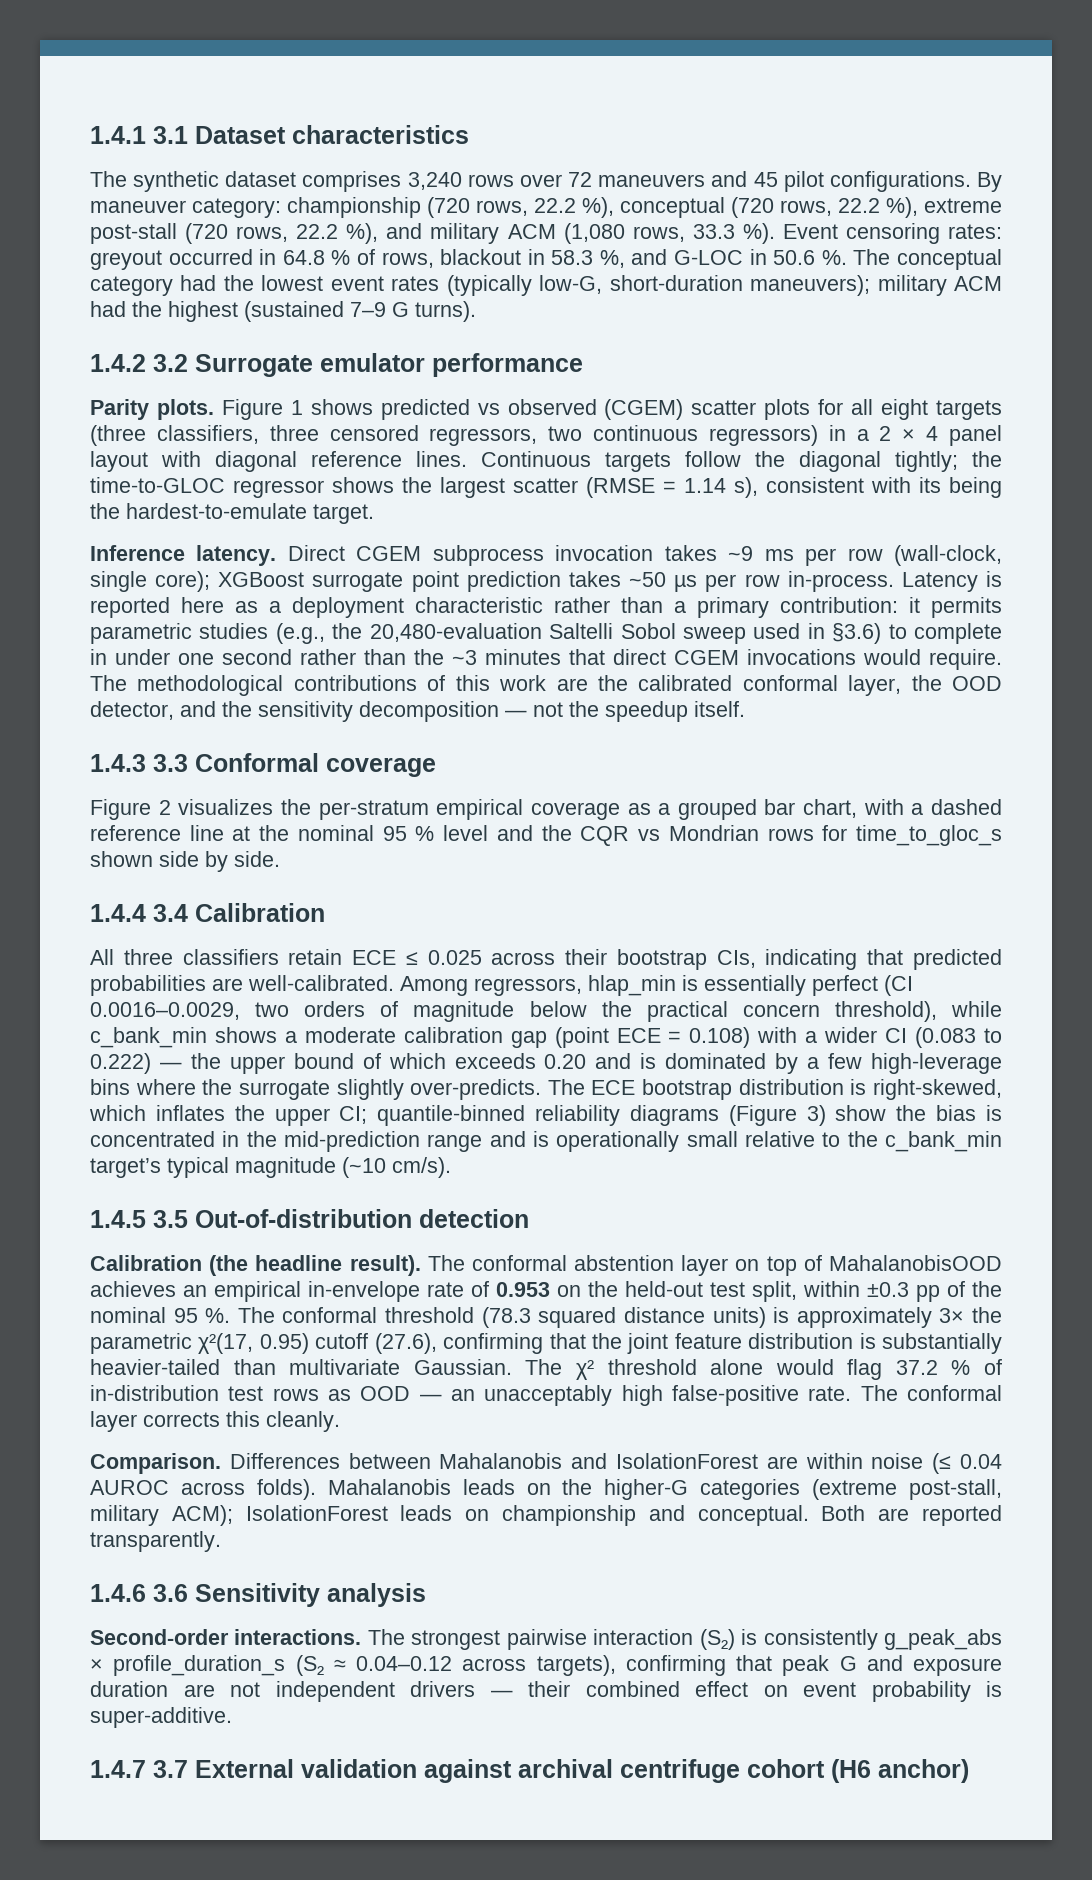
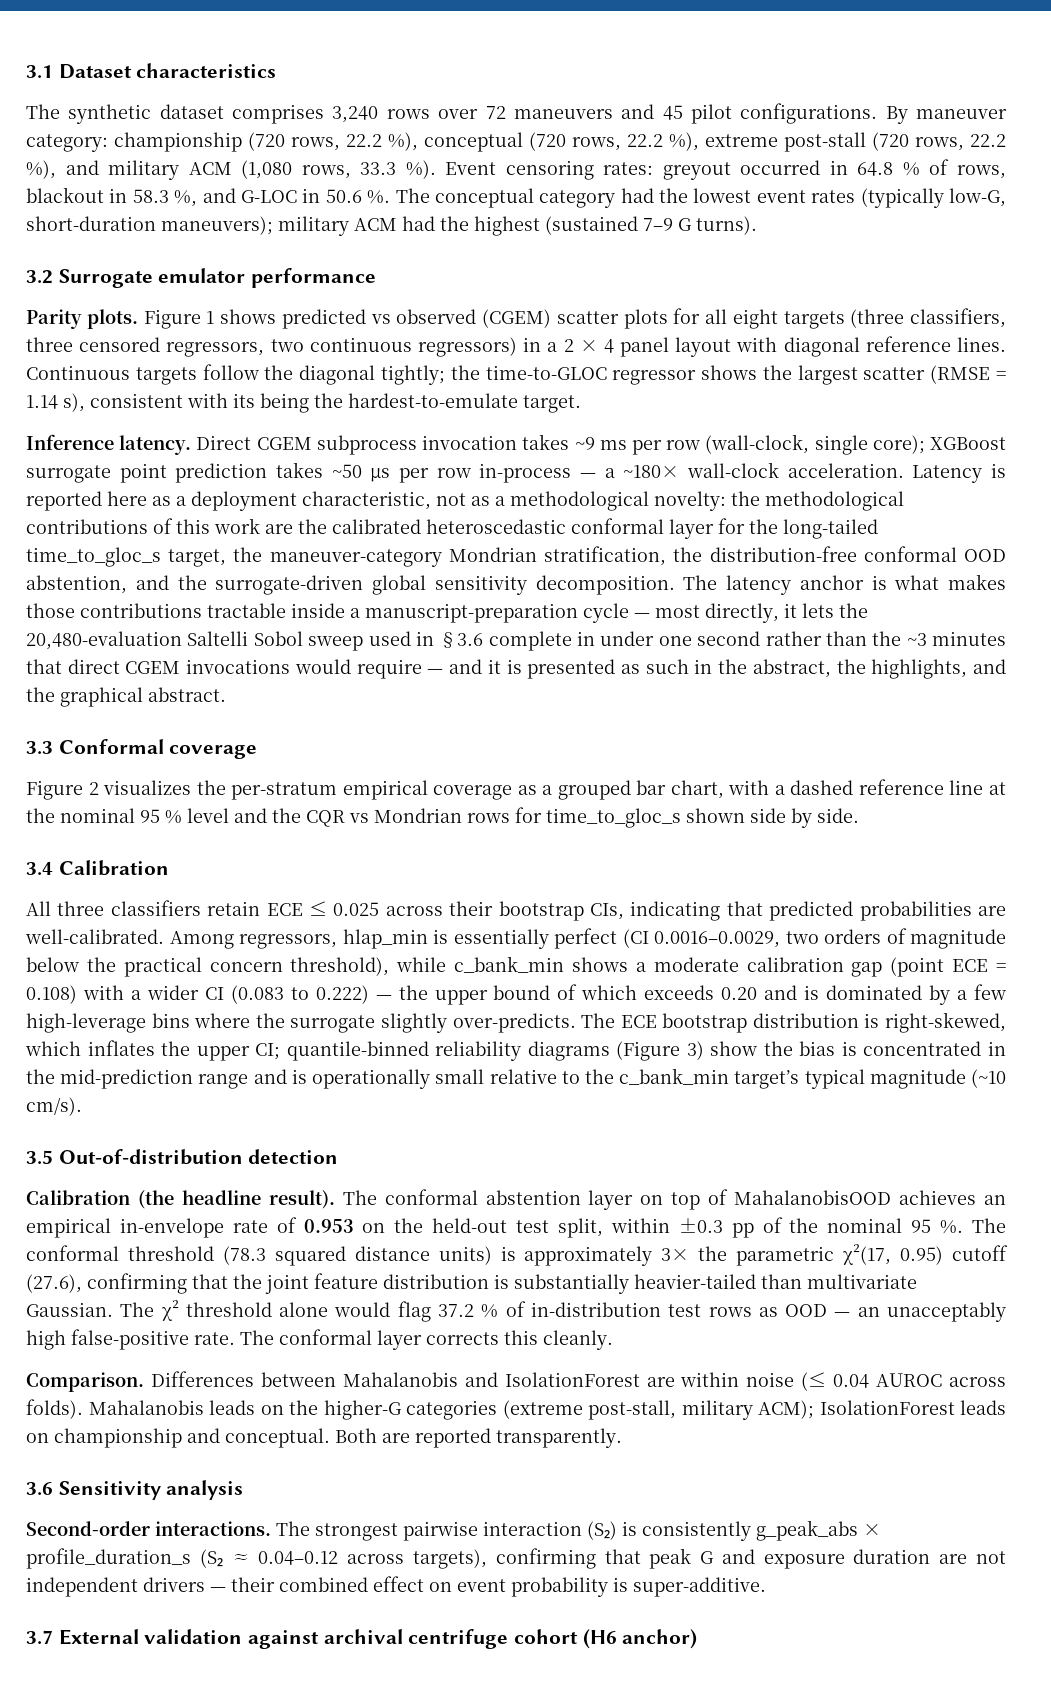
[90,126,146,144] 1.4.1 -> (26, 71) none
[90,354,146,372] 1.4.2 -> (757, 225) none
[787,571,894,592] in-process. -> [479,462,904,483] in-process — a ~180× wall-clock acceleration.
[415,597,1002,618] [90,623,325,644] characteristic rather than a primary contribution: it permits parametric studies (e.g., -> [302,491,904,511] [26,518,878,539] [26,546,1006,567] [26,574,1006,595] [26,603,834,623] characteristic, not as a methodological novelty: the methodological contributions of this work are the calibrated heteroscedastic conformal layer for the long-tailed time_to_gloc_s target, the maneuver-category Mondrian stratification, the distribution-free conformal OOD abstention, and the surrogate-driven global sensitivity decomposition. The latency anchor is what makes those contributions tractable inside a manuscript-preparation cycle — most directly, it lets
[832,623,907,644] §3.6) to -> [439,632,484,648] §3.6
[929,649,1002,670] [90,675,1002,696] [90,701,745,722] [90,754,146,772] require. The methodological contributions of this work are the calibrated conformal layer, the OOD detector, and the sensitivity decomposition — not the speedup itself. // 1.4.3 -> [356,659,1006,679] [26,687,226,707] require — and it is presented as such in the abstract, the highlights, and the graphical abstract. //
[90,904,146,922] 1.4.4 -> (859, 815) none
[90,1210,146,1228] 1.4.5 -> (82, 1106) none
[90,1584,146,1602] 1.4.6 -> (622, 1438) none
[90,1760,146,1778] 1.4.7 -> (766, 1587) none

